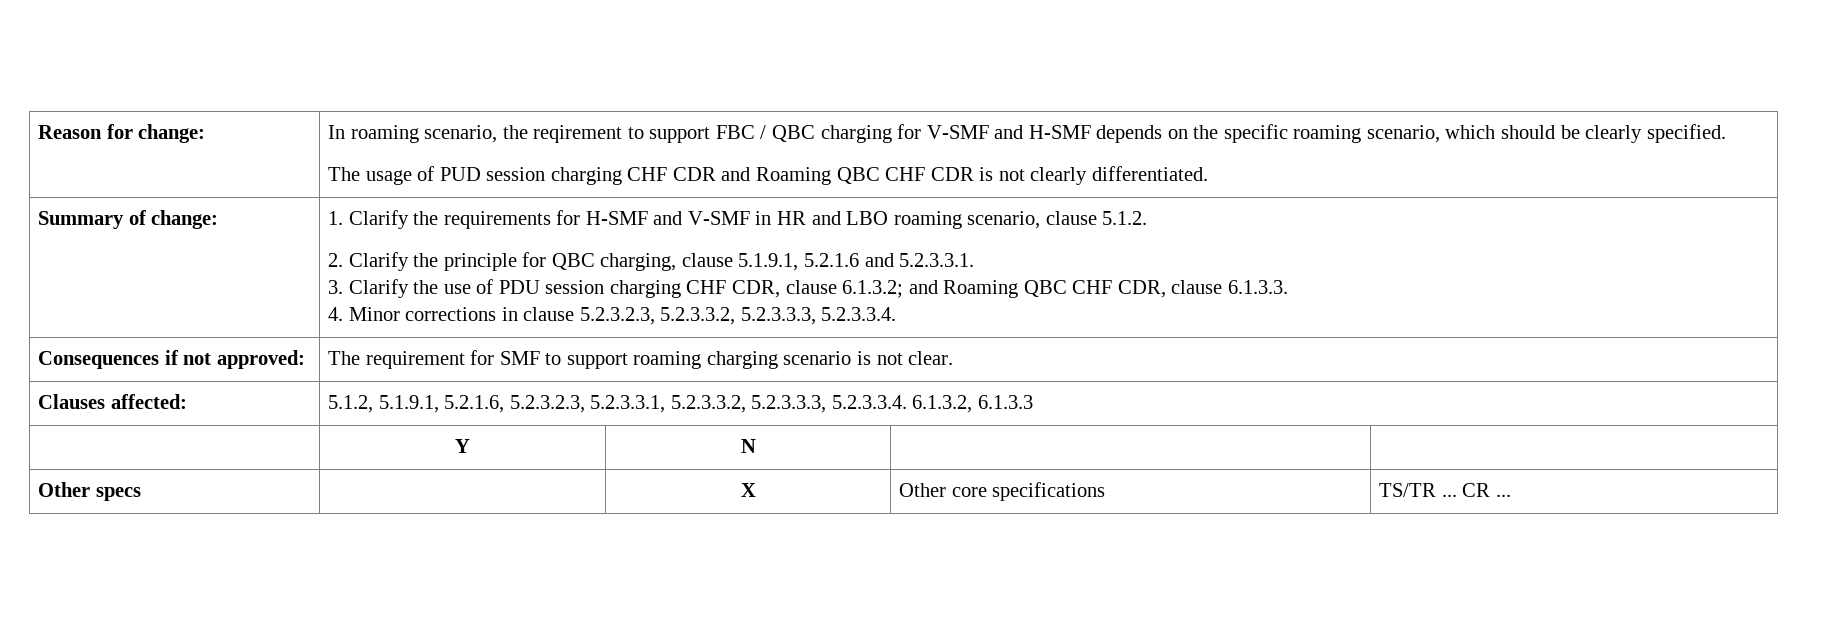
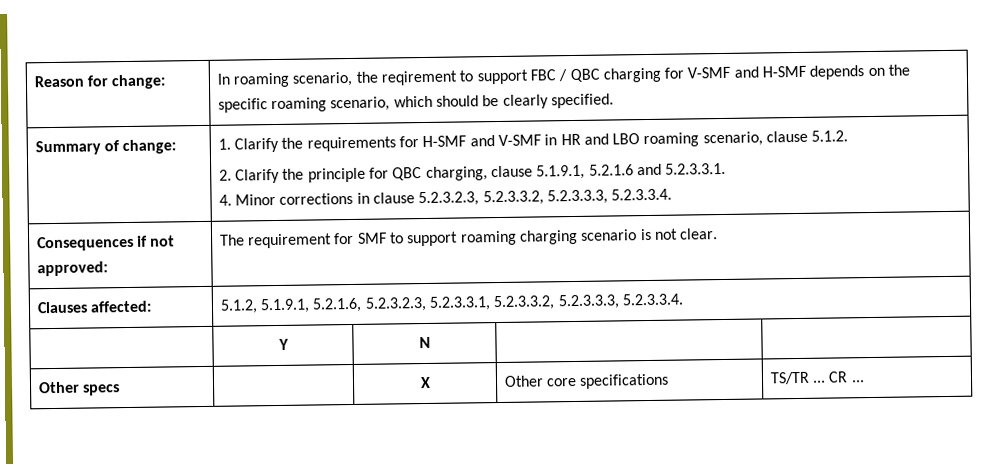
[328,166,1208,185] // The usage of PUD session charging CHF CDR and Roaming QBC CHF CDR is not clearly differentiated. -> (614, 101) none
[328,279,1288,298] // 3. Clarify the use of PDU session charging CHF CDR, clause 6.1.3.2; and Roaming QBC CHF CDR, clause 6.1.3.3. -> (727, 168) none
[912,395,1034,413] 6.1.3.2, 6.1.3.3 -> (683, 299) none

